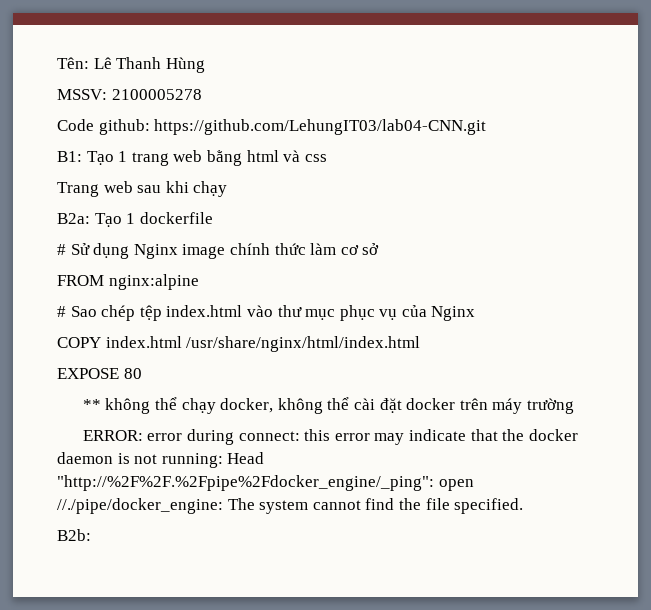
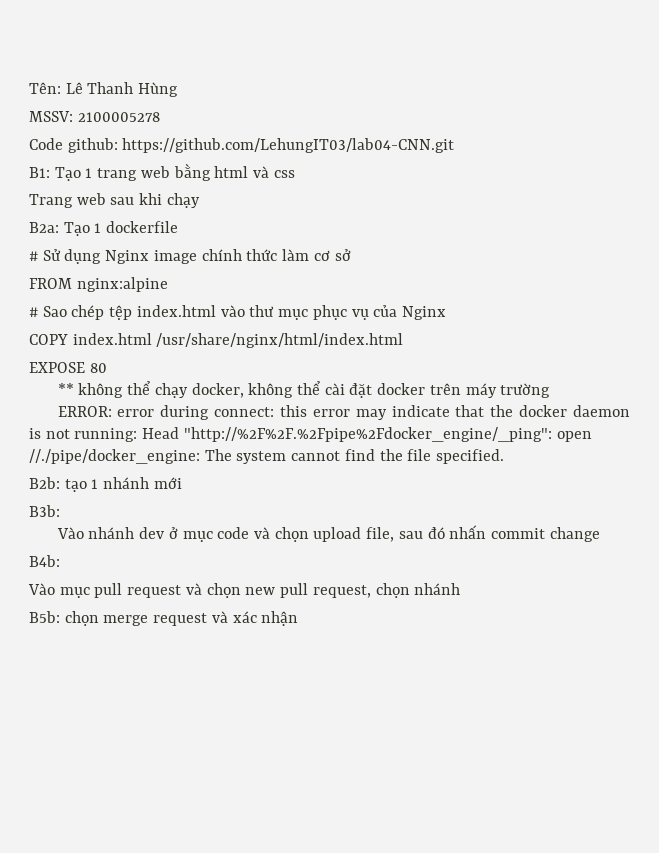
(91, 535) none -> [64,477,182,492] [29,505,60,517] [56,525,600,542] [29,555,60,567] [28,583,461,598] [29,611,299,626] tạo 1 nhánh mới // B3b: // Vào nhánh dev ở mục code và chọn upload file, sau đó nhấn commit change // B4b: // Vào mục pull request và chọn new pull request, chọn nhánh // B5b: chọn merge request và xác nhận

